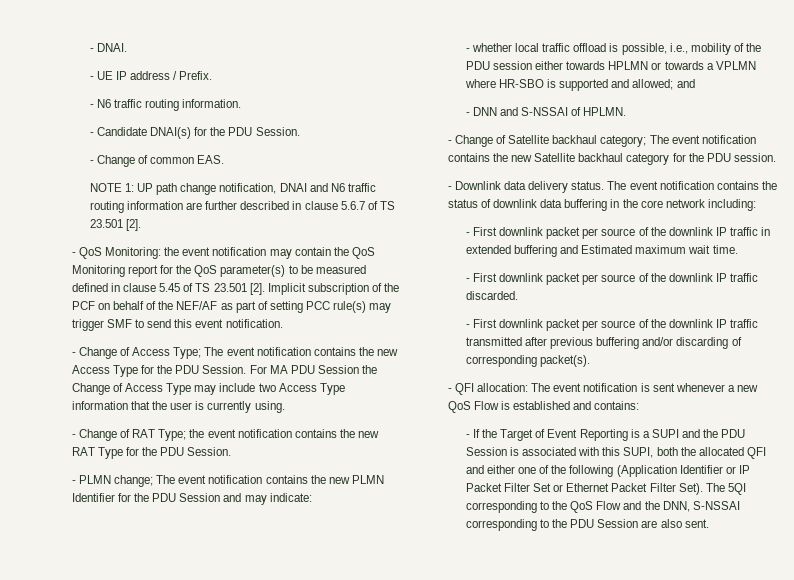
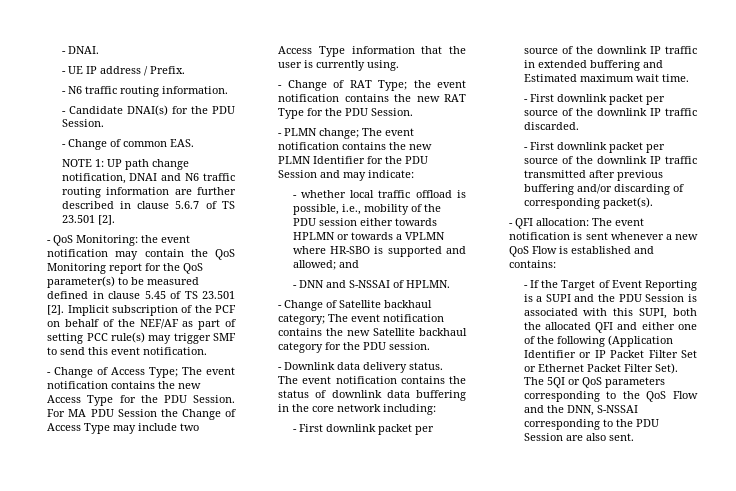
(746, 489) none -> [567,377,665,388] or QoS parameters

